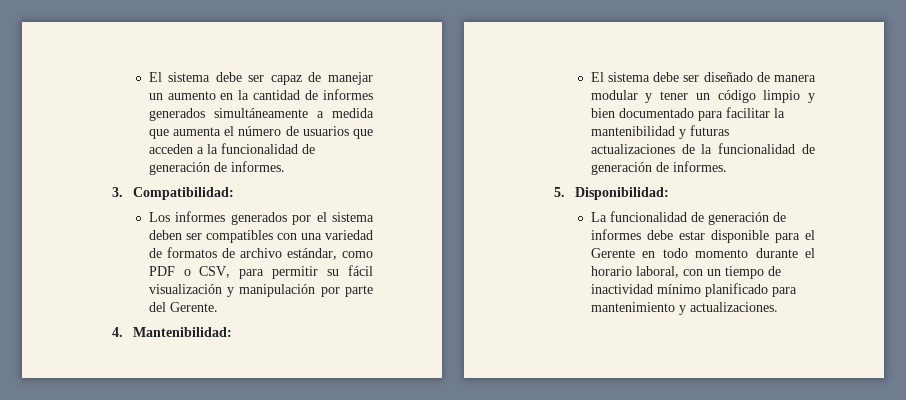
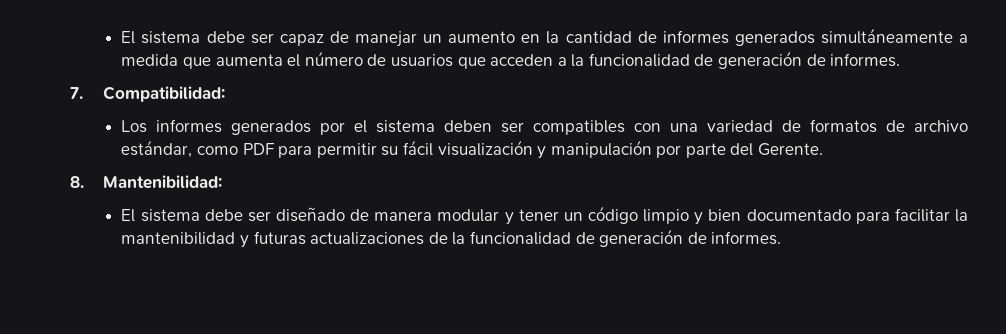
[112,187,124,197] 3. -> [70,87,84,99] 7.
[183,266,231,278] o CSV, -> (274, 149) none
[112,327,124,337] 4. -> [70,176,85,188] 8.
[554,187,670,200] [590,211,786,225] [590,229,815,243] [590,248,815,258] [590,266,781,279] [590,283,797,297] [590,302,778,315] // 5. Disponibilidad: // La funcionalidad de generación de informes debe estar disponible para el Gerente en todo momento durante el horario laboral, con un tiempo de inactividad mínimo planificado para mantenimiento y actualizaciones. -> (782, 238) none

